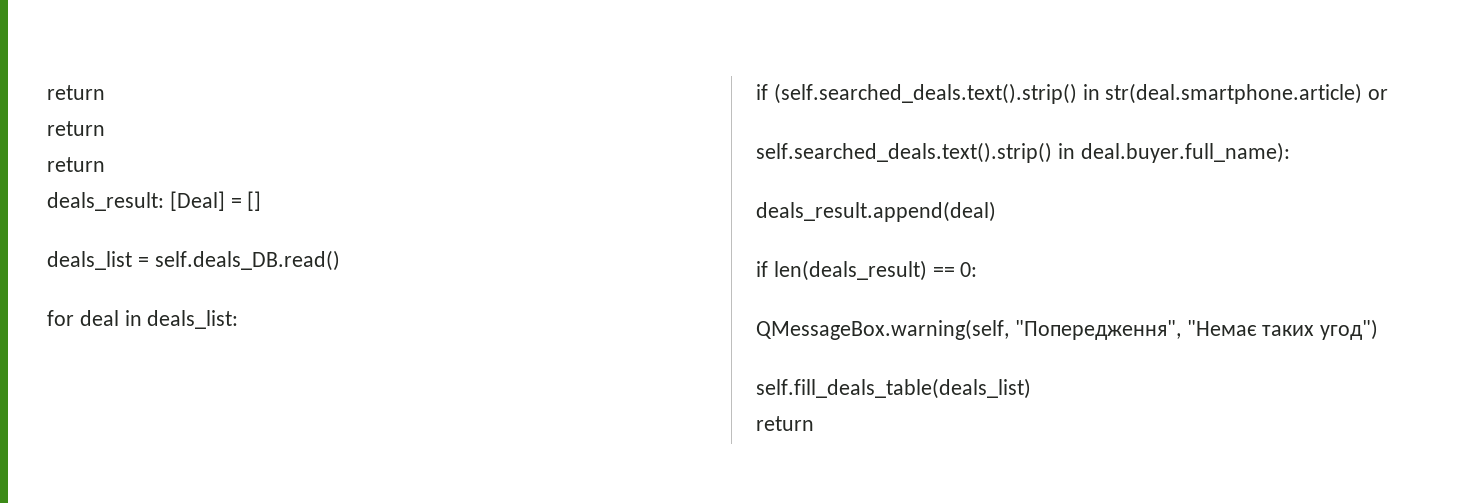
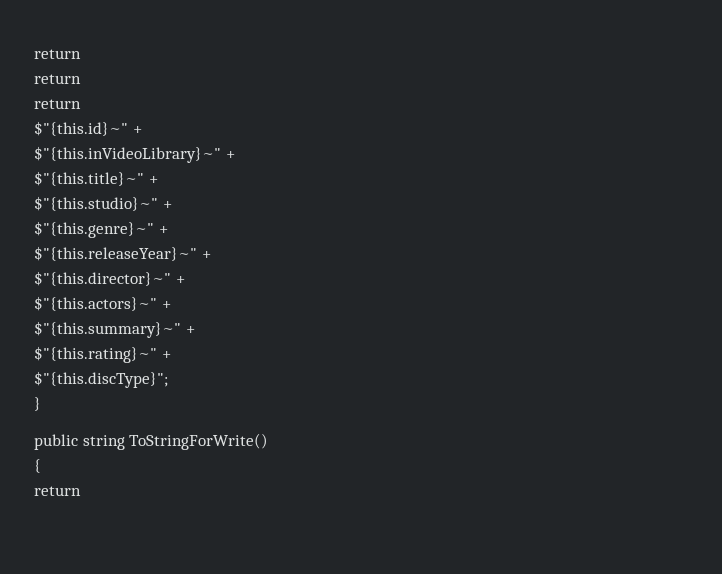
[47,191,262,211] [47,250,340,271] [47,310,239,329] [756,83,1389,104] [756,142,1290,163] [756,201,996,222] [756,260,978,281] [756,319,1379,340] [756,378,1031,399] deals_result: [Deal] = [] // deals_list = self.deals_DB.read() // for deal in deals_list: // if (self.searched_deals.text().strip() in str(deal.smartphone.article) or // self.searched_deals.text().strip() in deal.buyer.full_name): // deals_result.append(deal) // if len(deals_result) == 0: // QMessageBox.warning(self, "Попередження", "Немає таких угод") // self.fill_deals_table(deals_list) -> [34,121,142,136] [34,146,235,163] [34,171,158,186] [34,196,172,211] [34,221,168,238] [34,246,211,261] [34,271,185,286] [34,296,171,311] [34,321,195,338] [34,346,171,363] [34,371,168,388] [34,397,41,411] [34,433,269,450] [34,459,41,473] $"{this.id}~" + // $"{this.inVideoLibrary}~" + // $"{this.title}~" + // $"{this.studio}~" + // $"{this.genre}~" + // $"{this.releaseYear}~" + // $"{this.director}~" + // $"{this.actors}~" + // $"{this.summary}~" + // $"{this.rating}~" + // $"{this.discType}"; // } // public string ToStringForWrite() // {

